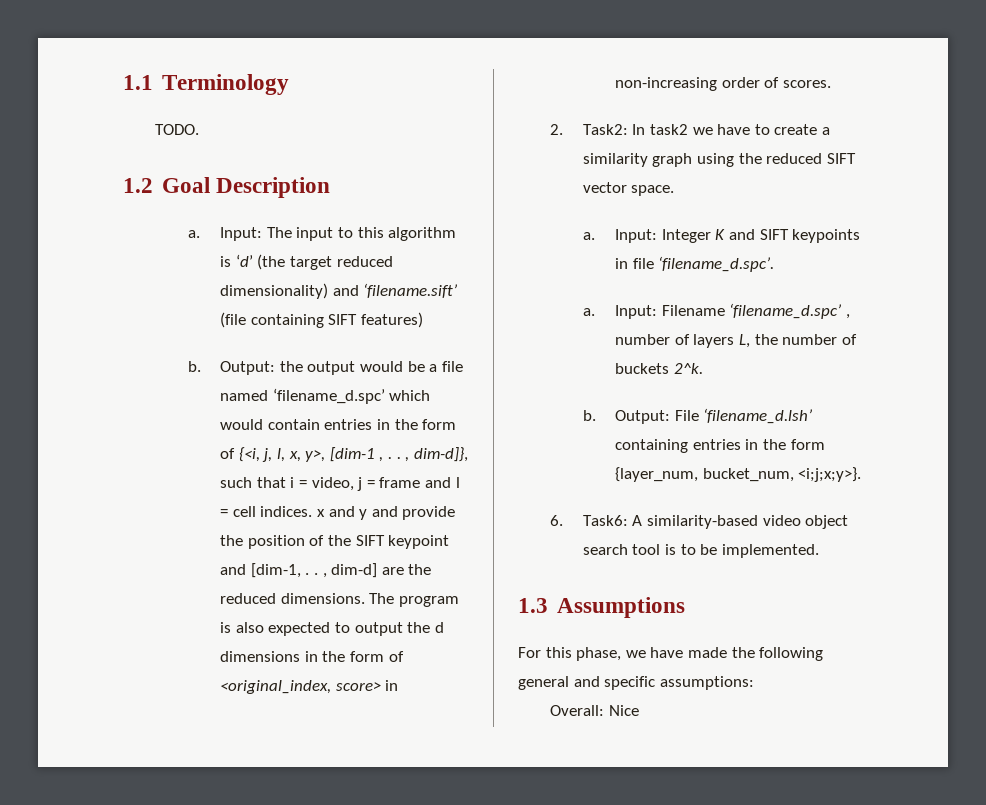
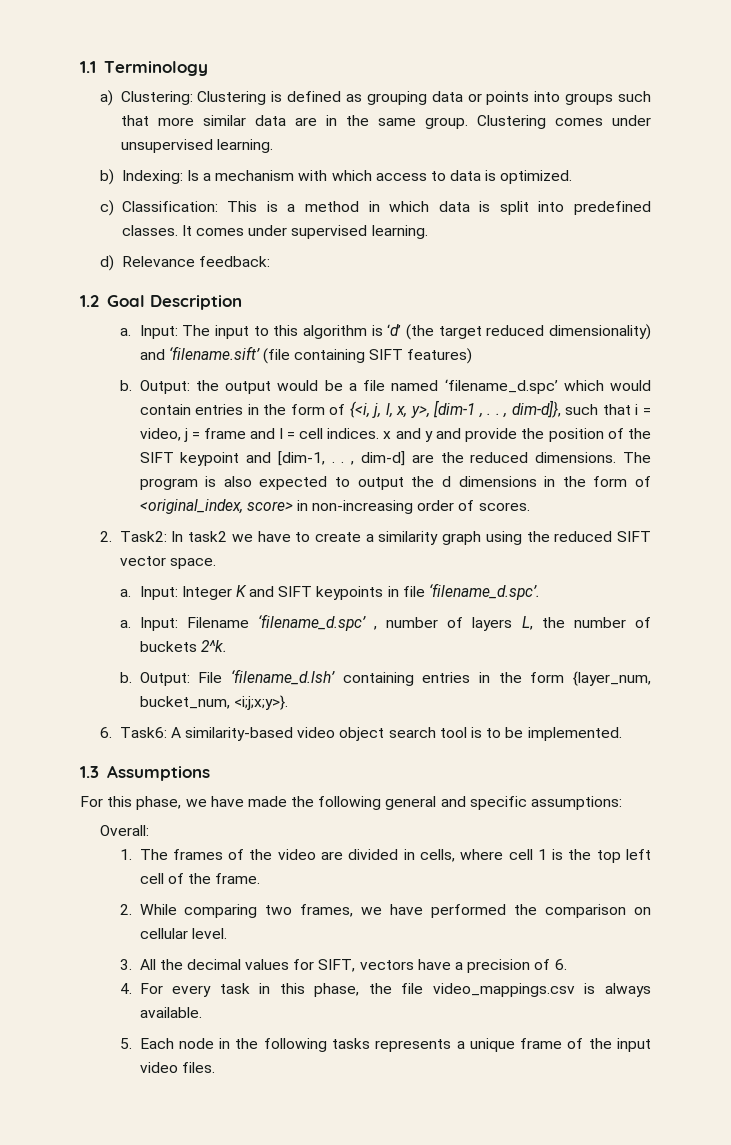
[155,124,200,135] TODO. -> [99,90,651,106] [120,115,651,129] [120,139,273,153] [99,169,573,185] [99,200,651,216] [121,225,428,239] [99,255,270,271] a) Clustering: Clustering is defined as grouping data or points into groups such that more similar data are in the same group. Clustering comes under unsupervised learning. // b) Indexing: Is a mechanism with which access to data is optimized. // c) Classification: This is a method in which data is split into predefined classes. It comes under supervised learning. // d) Relevance feedback:
[608,705,639,716] Nice -> [119,849,651,863] [139,873,261,884] [119,904,651,918] [139,928,227,939] [119,959,567,973] [119,983,651,997] [139,1007,202,1018] [119,1038,652,1052] [139,1062,215,1073] // 1. The frames of the video are divided in cells, where cell 1 is the top left cell of the frame. // 2. While comparing two frames, we have performed the comparison on cellular level. // 3. All the decimal values for SIFT, vectors have a precision of 6. // 4. For every task in this phase, the file video_mappings.csv is always available. // 5. Each node in the following tasks represents a unique frame of the input video files.

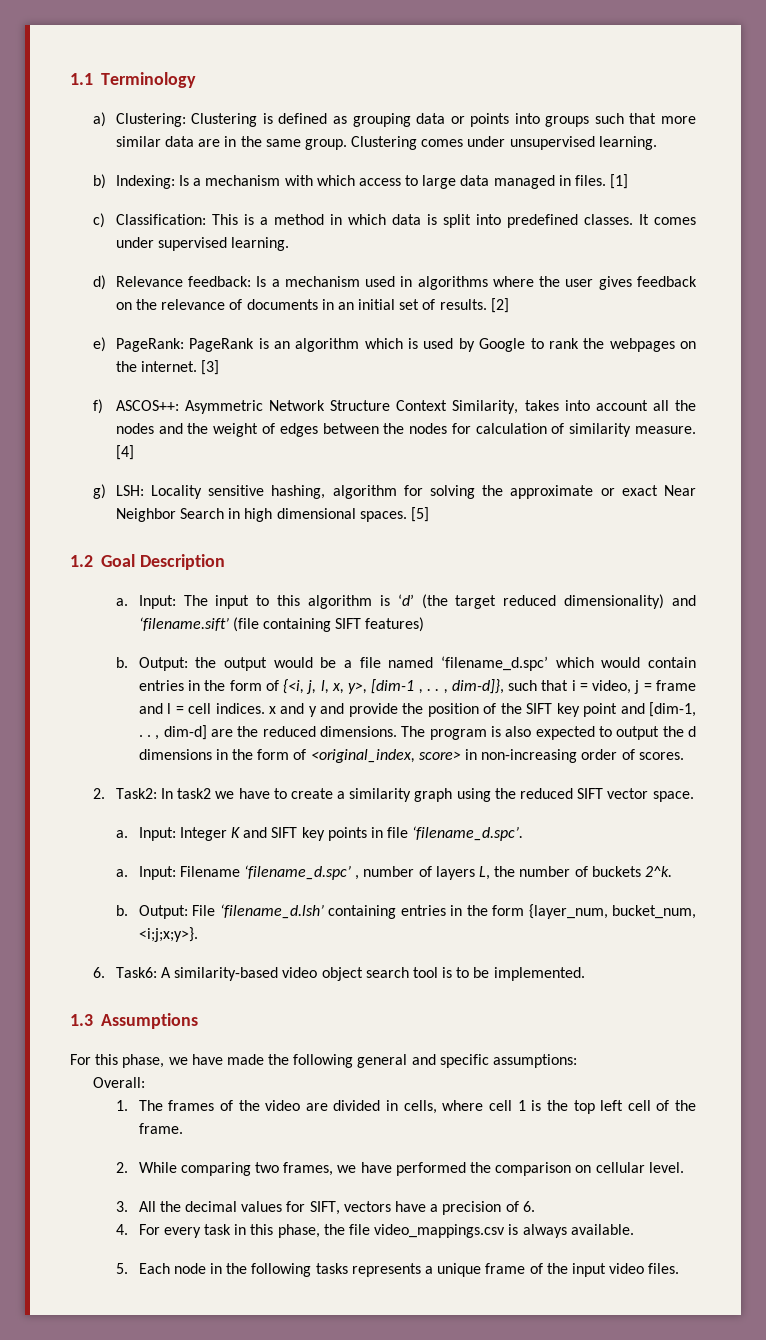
[450,170,573,184] data is optimized. -> [422,174,629,189] large data managed in files. [1]
(270, 261) none -> [256,276,697,290] [115,298,509,313] [92,337,696,352] [115,360,220,375] [92,399,696,414] [115,423,696,437] [115,445,134,460] [92,484,696,499] [115,507,429,522] Is a mechanism used in algorithms where the user gives feedback on the relevance of documents in an initial set of results. [2] // e) PageRank: PageRank is an algorithm which is used by Google to rank the webpages on the internet. [3] // f) ASCOS++: Asymmetric Network Structure Context Similarity, takes into account all the nodes and the weight of edges between the nodes for calculation of similarity measure. [4] // g) LSH: Locality sensitive hashing, algorithm for solving the approximate or exact Near Neighbor Search in high dimensional spaces. [5]
[180,452,240,466] keypoint -> [556,703,618,717] key point
[316,586,384,600] keypoints -> [301,827,367,841] key points

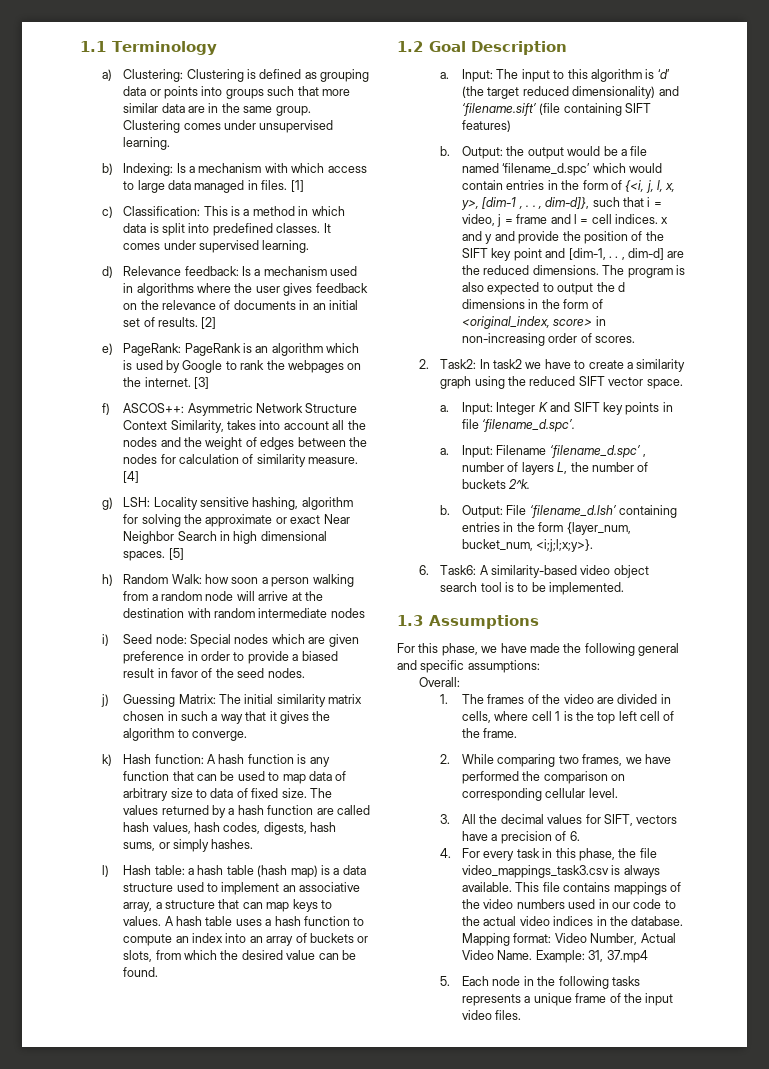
(429, 514) none -> [101,574,354,587] [123,591,323,601] [123,608,365,618] [101,634,359,647] [123,651,338,664] [123,668,305,678] [100,694,363,707] [123,711,331,724] [123,728,248,741] [101,754,330,767] [123,771,347,784] [123,788,332,801] [123,805,370,818] [123,822,337,835] [123,839,254,852] [101,865,366,878] [123,882,361,895] [123,899,332,912] [123,916,365,926] [123,933,369,946] [123,950,356,962] [123,967,159,977] // h) Random Walk: how soon a person walking from a random node will arrive at the destination with random intermediate nodes // i) Seed node: Special nodes which are given preference in order to provide a biased result in favor of the seed nodes. // j) Guessing Matrix: The initial similarity matrix chosen in such a way that it gives the algorithm to converge. // k) Hash function: A hash function is any function that can be used to map data of arbitrary size to data of fixed size. The values returned by a hash function are called hash values, hash codes, digests, hash sums, or simply hashes. // l) Hash table: a hash table (hash map) is a data structure used to implement an associative array, a structure that can map keys to values. A hash table uses a hash function to compute an index into an array of buckets or slots, from which the desired value can be found.
[138,927,198,942] <i;j;x;y>}. -> [536,539,594,552] <i;j;l;x;y>}.
(592, 1169) none -> [462,788,543,801] corresponding
[374,1224,506,1238] video_mappings.csv -> [462,865,610,878] video_mappings_task3.csv
(634, 1229) none -> [515,882,681,895] [462,899,676,909] [462,916,684,926] [462,933,676,946] [462,950,648,963] This file contains mappings of the video numbers used in our code to the actual video indices in the database. Mapping format: Video Number, Actual Video Name. Example: 31, 37.mp4

